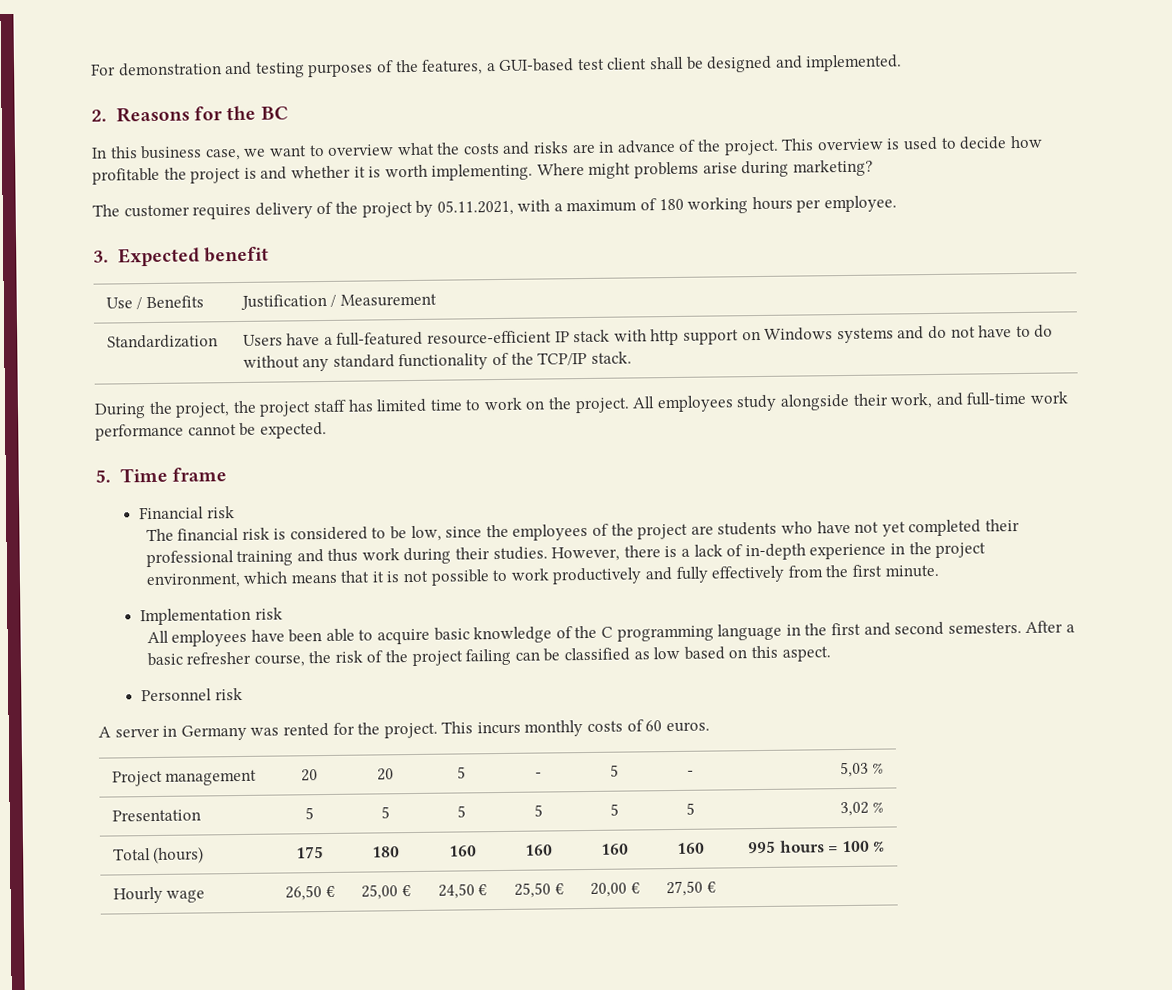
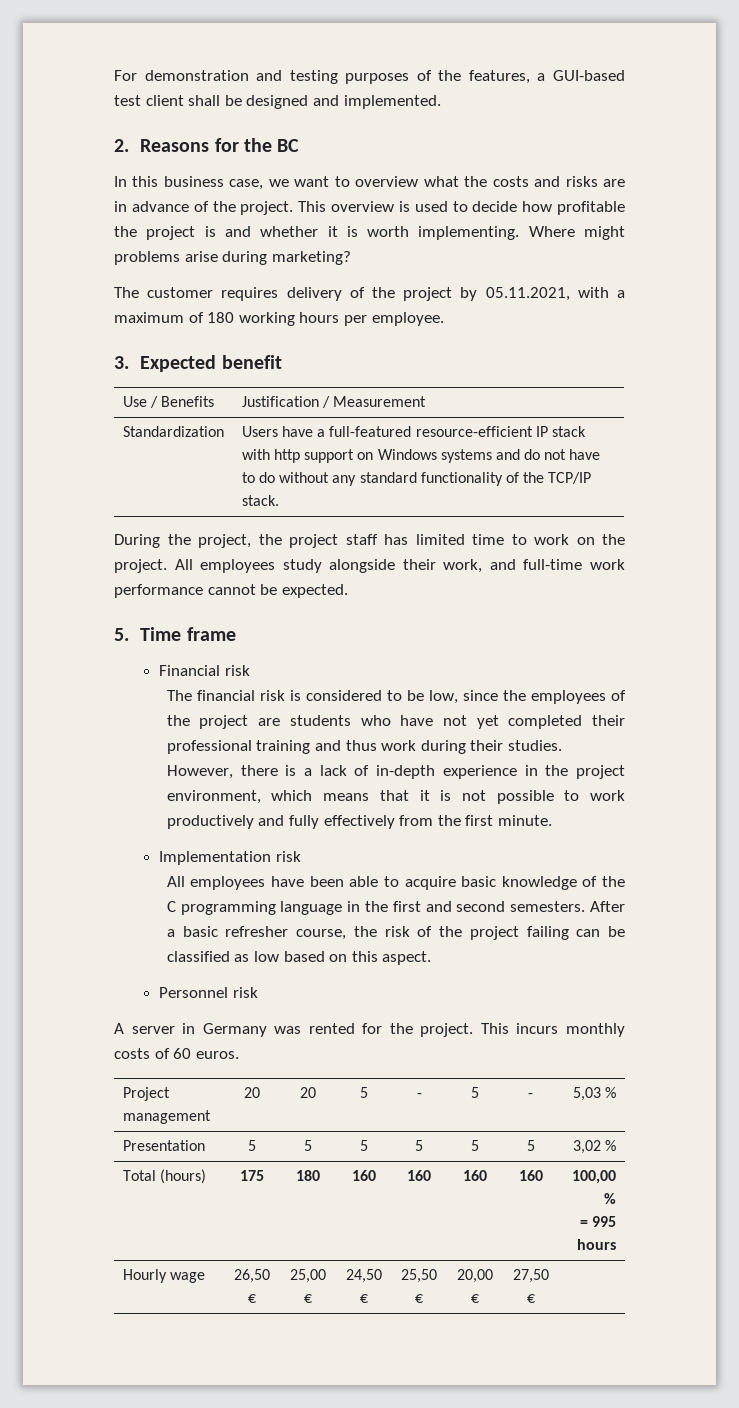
(705, 848) none -> [572,1170,617,1184] [604,1193,617,1204] [580,1220,589,1227] 100,00 % // =
[828,840,886,853] = 100 % -> (617, 1244) none

